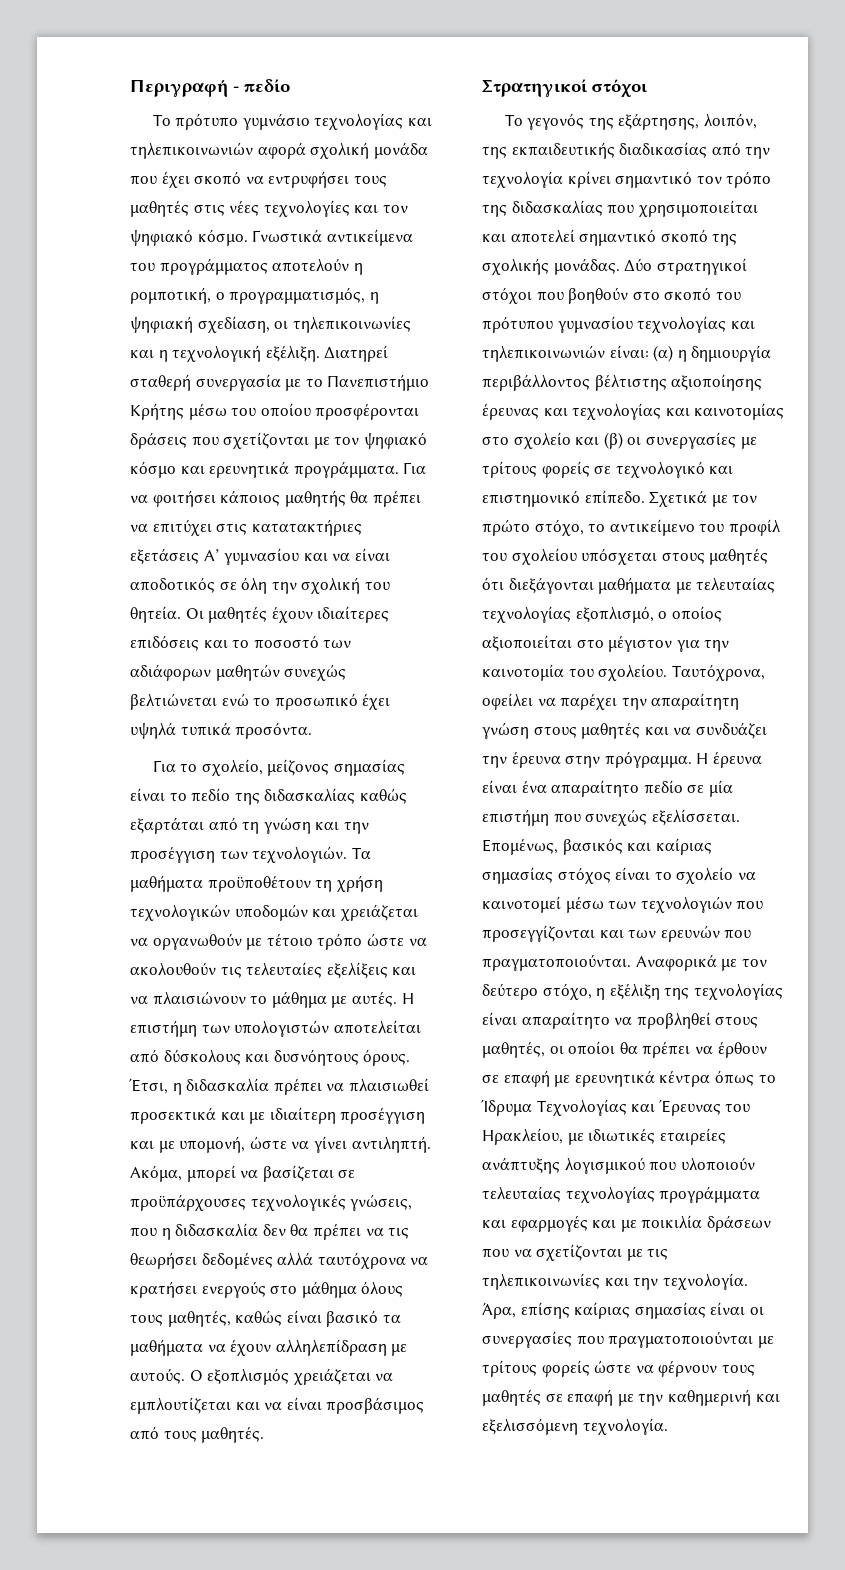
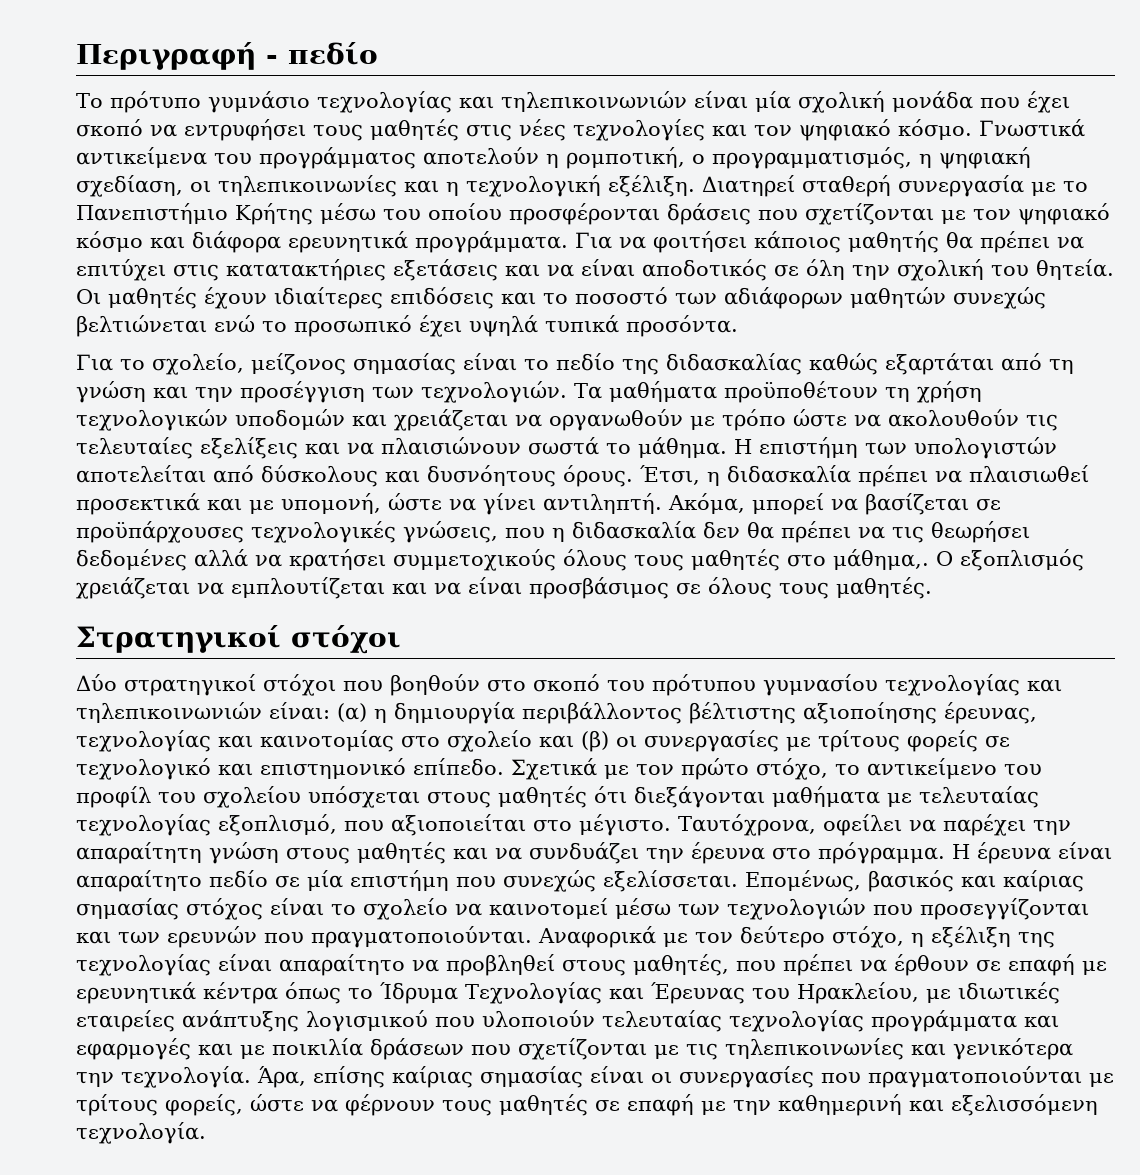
[257,142,306,159] αφορά -> [694,91,791,112] είναι μία
(205, 469) none -> [192,231,281,253] διάφορα
[203,548,300,565] Α’ γυμνασίου -> (498, 270) none
[266,933,313,946] τέτοιο -> (715, 423) none
[250,991,397,1008] το μάθημα με αυτές. -> [528,437,727,458] σωστά το μάθημα.
[269,1107,426,1124] [130,1140,175,1153] ιδιαίτερη προσέγγιση και με -> (274, 507) none
[317,1252,406,1269] ταυτόχρονα -> (248, 558) none
[201,1281,404,1298] [130,1310,401,1327] [130,1339,408,1356] [130,1368,185,1384] ενεργούς στο μάθημα όλους τους μαθητές, καθώς είναι βασικό τα μαθήματα να έχουν αλληλεπίδραση με αυτούς. -> [393,549,929,571] συμμετοχικούς όλους τους μαθητές στο μάθημα,.
[130,1426,159,1440] από -> [676,577,772,599] σε όλους
[504,113,757,130] [482,142,771,159] [482,171,772,188] [482,200,758,217] [482,229,738,246] [482,258,620,275] Το γεγονός της εξάρτησης, λοιπόν, της εκπαιδευτικής διαδικασίας από την τεχνολογία κρίνει σημαντικό τον τρόπο της διδασκαλίας που χρησιμοποιείται και αποτελεί σημαντικό σκοπό της σχολικής μονάδας. -> (401, 639) none
[482,403,568,420] έρευνας και -> [944,702,1037,724] έρευνας,
[658,606,722,622] [482,635,730,652] [482,664,668,681] ο οποίος αξιοποιείται στο μέγιστον για την καινοτομία του σχολείου. -> [344,814,671,836] που αξιοποιείται στο μέγιστο.
[565,755,601,768] στην -> [772,848,811,860] στο
[521,780,547,793] ένα -> (1112, 851) none
[549,1041,638,1055] οι οποίοι θα -> [736,960,776,972] που
[513,1249,532,1257] να -> (511, 1050) none
(629, 1281) none -> [953,1038,1073,1060] γενικότερα
[541,1360,590,1377] φορείς -> [165,1094,243,1116] φορείς,

